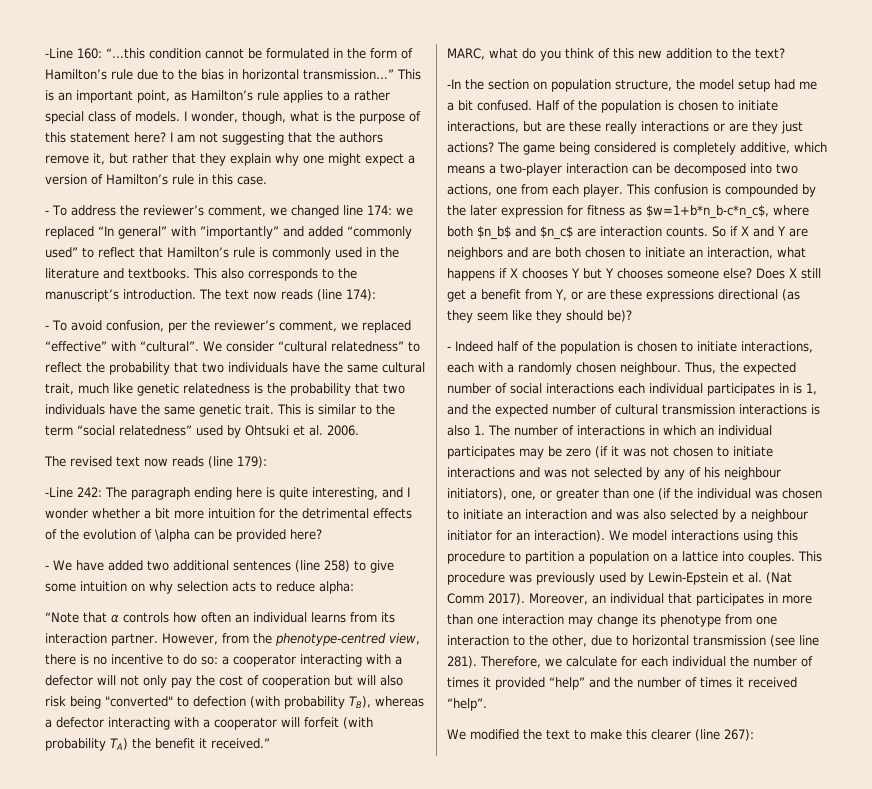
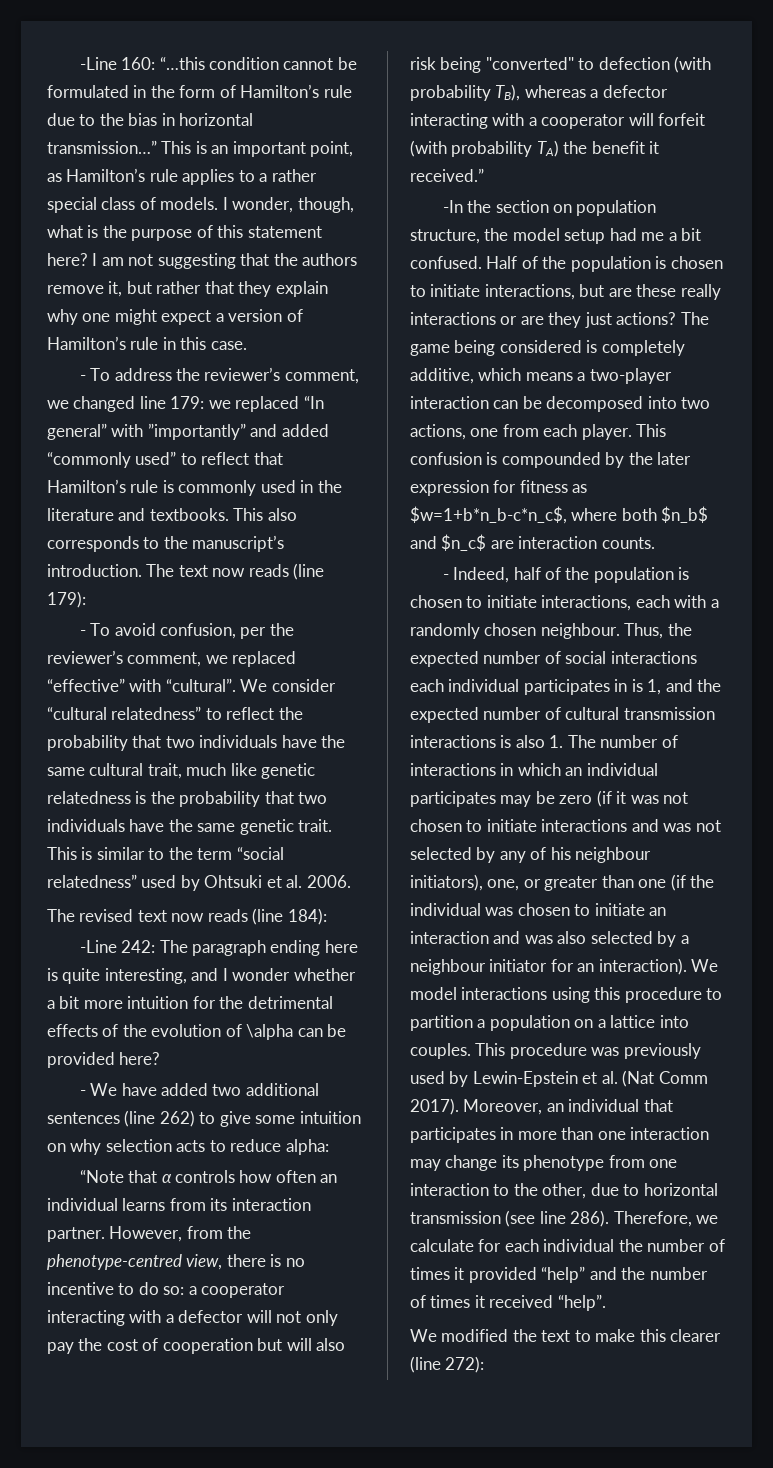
[366,205,392,215] 174: -> [170,396,205,409] 179:
[346,289,376,301] 174): -> [47,591,86,608] 179):
[237,456,267,468] 179): -> [287,908,327,925] 184):
[324,560,350,572] 258) -> [159,1110,195,1127] 262)
[447,48,785,61] // MARC, what do you think of this new addition to the text? -> (484, 175) none
[712,226,808,237] [447,247,806,260] [447,268,821,281] [447,289,800,302] [447,310,632,323] [447,341,493,352] So if X and Y are neighbors and are both chosen to initiate an interaction, what happens if X chooses Y but Y chooses someone else? Does X still get a benefit from Y, or are these expressions directional (as they seem like they should be)? // - Indeed -> [442,567,510,583] // - Indeed,
[447,656,477,668] 281). -> [570,1210,610,1227] 286).
[724,729,754,741] 267): -> [445,1356,485,1373] 272):

